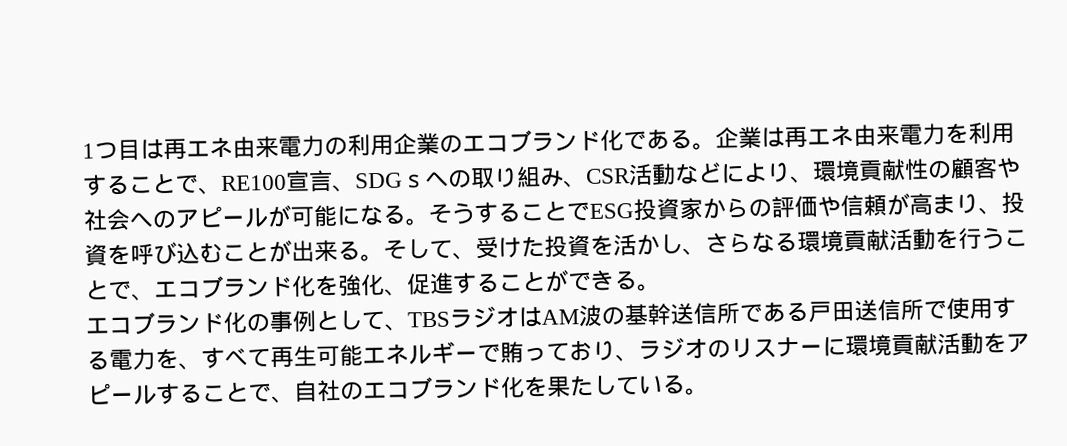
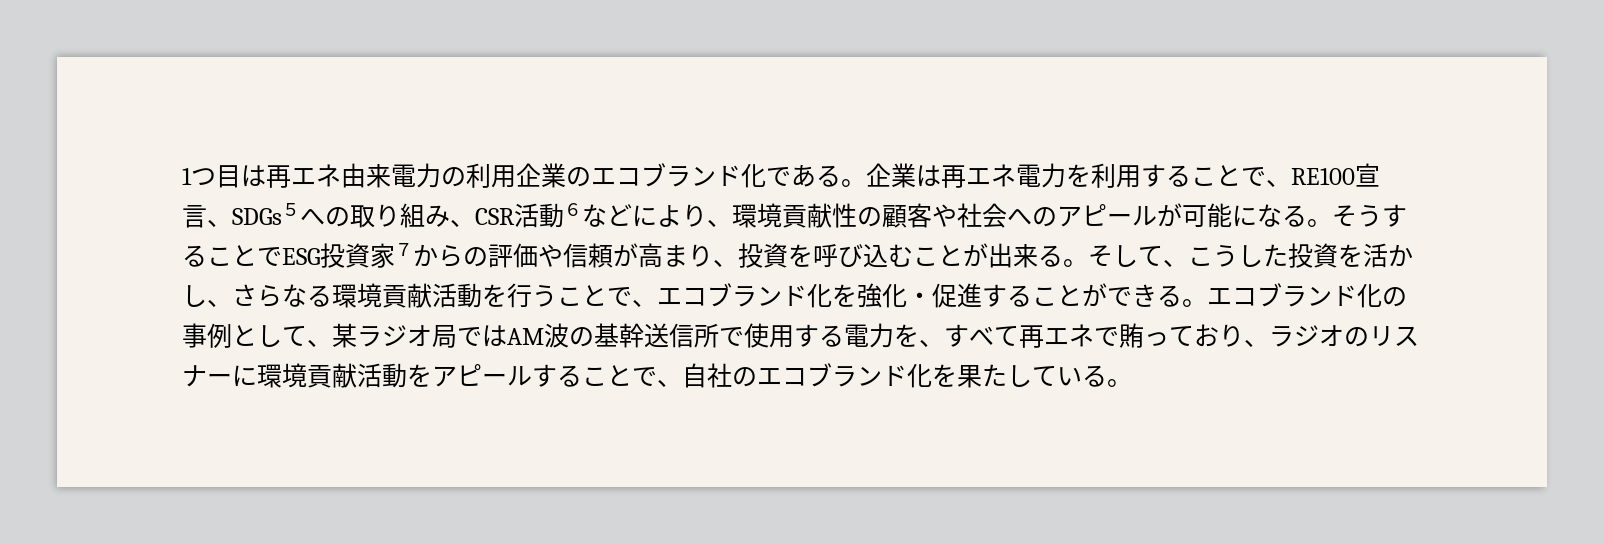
[853,123,900,147] 由来 -> (1016, 175) none
[355,172,426,189] SDGｓ -> [232,203,300,225] SDGs５
(676, 174) none -> [564,203,582,216] ６
(703, 209) none -> [395,243,413,256] ７
[475,236,522,260] 受け -> [1188,244,1263,267] こうし
[384,288,408,296] 、 -> [907,292,932,305] ・
(661, 287) // -> (1207, 303) none
[407,305,519,329] TBSラジオ -> [332,323,482,348] 某ラジオ局で
[762,298,947,323] ある戸田送信所で -> (744, 337) none
[293,341,478,368] 生可能エネルギー -> [1044,324,1094,347] エネ

